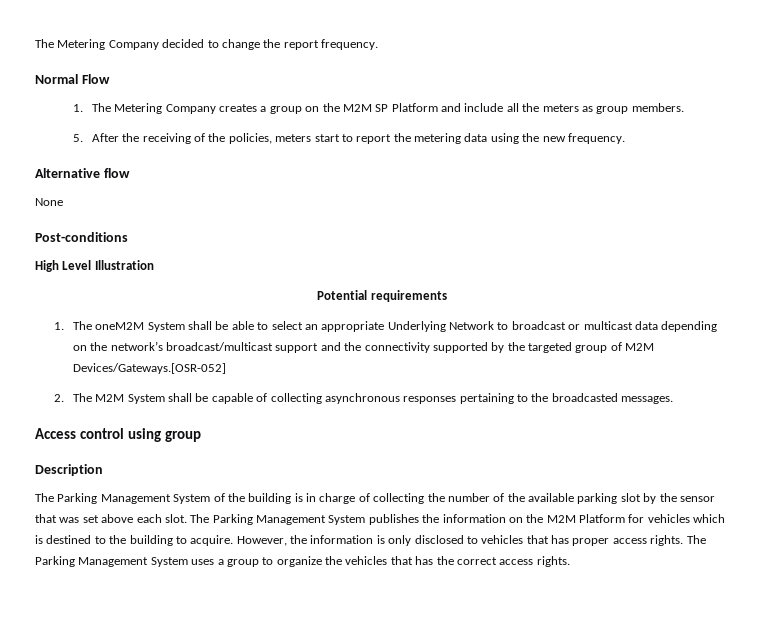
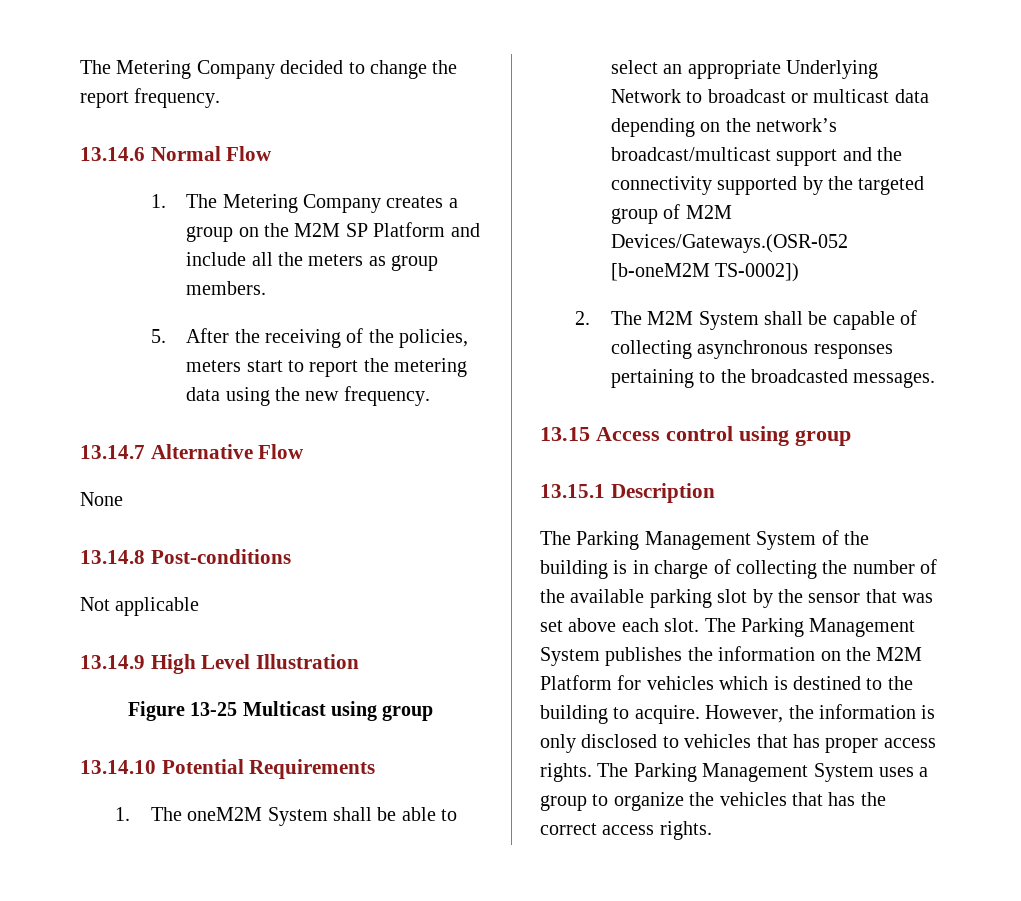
(378, 44) none -> [80,147,145,161] 13.14.6
[35,168,130,178] Alternative flow -> [80,444,305,459] 13.14.7 Alternative Flow
(63, 202) none -> [80,550,145,564] 13.14.8
(128, 237) none -> [80,597,200,616] [80,655,145,669] Not applicable // 13.14.9
[317,290,447,302] Potential requirements -> [127,701,434,721] [80,759,376,779] Figure 13-25 Multicast using group // 13.14.10 Potential Requirements
[72,363,226,374] Devices/Gateways.[OSR-052] -> [610,234,848,253] [610,263,800,282] Devices/Gateways.(OSR-052 [b-oneM2M TS-0002])
(674, 400) none -> [540,427,590,441] 13.15
(201, 436) none -> [540,484,605,498] 13.15.1

